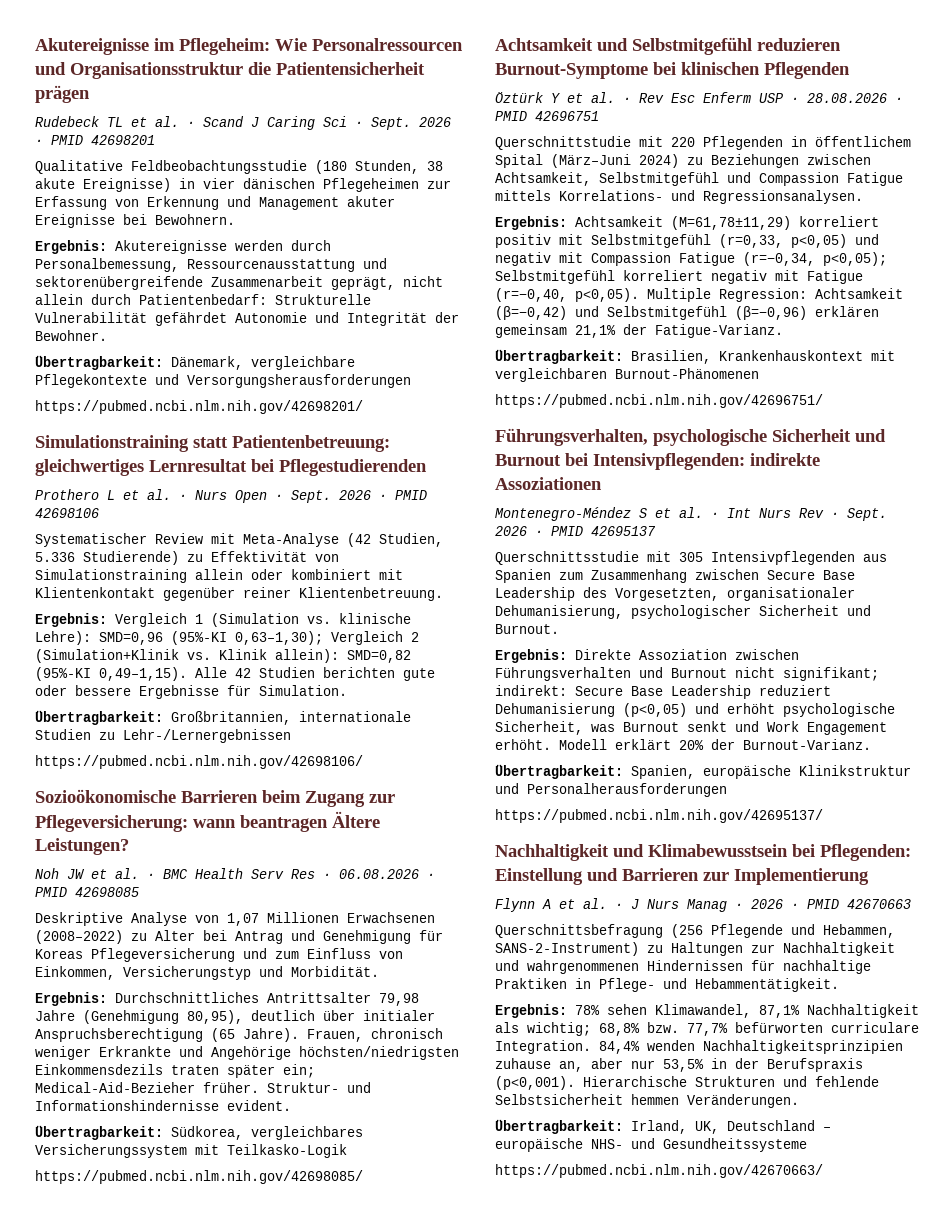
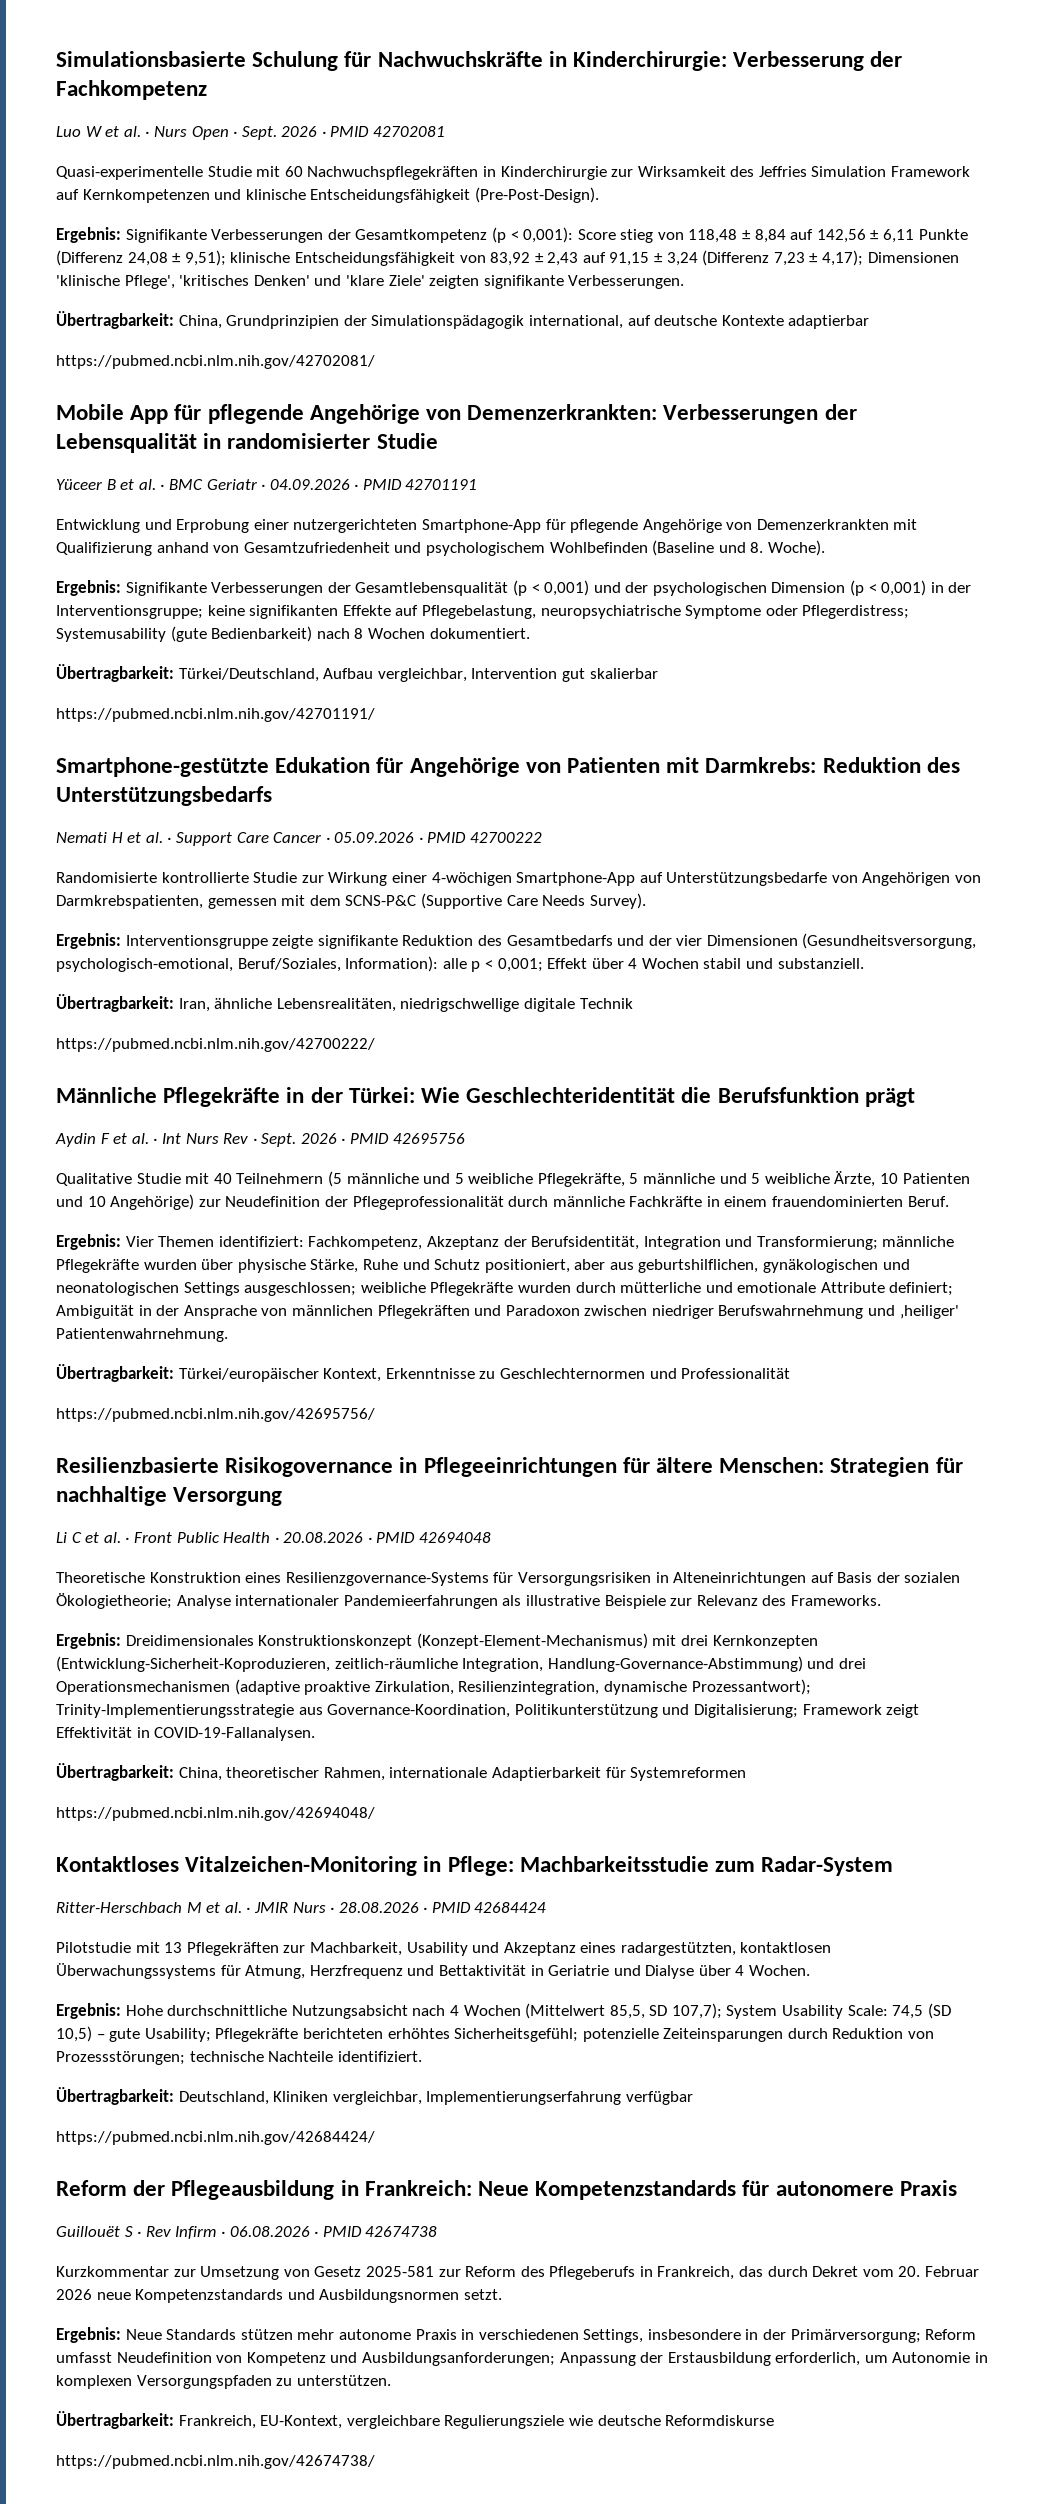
[35,38,463,55] [35,62,425,79] [35,85,90,103] [35,116,451,130] [35,135,155,145] [35,160,443,174] [35,178,451,192] [35,196,395,210] [35,214,235,228] [35,240,331,254] [35,258,387,272] [35,276,443,290] [35,294,371,305] [35,312,459,326] [35,330,107,341] [35,355,355,370] [35,374,411,388] [35,400,363,414] [35,435,390,452] [35,459,427,476] [35,489,115,500] Akutereignisse im Pflegeheim: Wie Personalressourcen und Organisationsstruktur die Patientensicherheit prägen // Rudebeck TL et al. · Scand J Caring Sci · Sept. 2026 · PMID 42698201 // Qualitative Feldbeobachtungsstudie (180 Stunden, 38 akute Ereignisse) in vier dänischen Pflegeheimen zur Erfassung von Erkennung und Management akuter Ereignisse bei Bewohnern. // Ergebnis: Akutereignisse werden durch Personalbemessung, Ressourcenausstattung und sektorenübergreifende Zusammenarbeit geprägt, nicht allein durch Patientenbedarf: Strukturelle Vulnerabilität gefährdet Autonomie und Integrität der Bewohner. // Übertragbarkeit: Dänemark, vergleichbare Pflegekontexte und Versorgungsherausforderungen // https://pubmed.ncbi.nlm.nih.gov/42698201/ // Simulationstraining statt Patientenbetreuung: gleichwertiges Lernresultat bei Pflegestudierenden // Prothero L -> [56,51,903,71] [56,80,207,100] [56,126,102,137] Simulationsbasierte Schulung für Nachwuchskräfte in Kinderchirurgie: Verbesserung der Fachkompetenz // Luo W
[35,508,99,518] [35,533,443,547] [35,551,339,565] [35,569,403,583] [35,587,443,601] [35,613,411,627] [35,631,419,645] [35,649,411,663] [35,667,435,681] [35,685,347,699] [35,710,411,725] [35,729,291,743] [35,755,363,769] [35,789,395,807] [35,811,380,832] [35,838,129,855] [35,868,435,879] [35,887,139,897] [35,912,435,926] [35,930,443,944] [35,948,403,962] [35,966,379,980] [35,992,419,1006] [35,1010,435,1024] [35,1028,443,1042] [35,1046,459,1060] [35,1064,315,1078] [35,1082,371,1093] [35,1100,291,1111] [35,1125,363,1140] [35,1144,347,1158] [35,1170,363,1184] [495,37,841,55] [495,62,850,79] [495,92,903,103] [495,111,599,121] [495,136,911,150] [495,154,871,168] [495,172,903,186] [495,190,863,204] [495,216,879,230] [495,234,879,248] [495,252,887,266] [495,270,863,284] [495,288,903,302] [495,306,879,320] [495,324,783,338] [495,349,895,364] [495,368,759,382] [495,394,823,408] [495,428,886,446] [495,453,820,470] [495,477,602,490] [495,507,647,521] 42698106 // Systematischer Review mit Meta-Analyse (42 Studien, 5.336 Studierende) zu Effektivität von Simulationstraining allein oder kombiniert mit Klientenkontakt gegenüber reiner Klientenbetreuung. // Ergebnis: Vergleich 1 (Simulation vs. klinische Lehre): SMD=0,96 (95%-KI 0,63–1,30); Vergleich 2 (Simulation+Klinik vs. Klinik allein): SMD=0,82 (95%-KI 0,49–1,15). Alle 42 Studien berichten gute oder bessere Ergebnisse für Simulation. // Übertragbarkeit: Großbritannien, internationale Studien zu Lehr-/Lernergebnissen // https://pubmed.ncbi.nlm.nih.gov/42698106/ // Sozioökonomische Barrieren beim Zugang zur Pflegeversicherung: wann beantragen Ältere Leistungen? // Noh JW et al. · BMC Health Serv Res · 06.08.2026 · PMID 42698085 // Deskriptive Analyse von 1,07 Millionen Erwachsenen (2008–2022) zu Alter bei Antrag und Genehmigung für Koreas Pflegeversicherung und zum Einfluss von Einkommen, Versicherungstyp und Morbidität. // Ergebnis: Durchschnittliches Antrittsalter 79,98 Jahre (Genehmigung 80,95), deutlich über initialer Anspruchsberechtigung (65 Jahre). Frauen, chronisch weniger Erkrankte und Angehörige höchsten/niedrigsten Einkommensdezils traten später ein; Medical-Aid-Bezieher früher. Struktur- und Informationshindernisse evident. // Übertragbarkeit: Südkorea, vergleichbares Versicherungssystem mit Teilkasko-Logik // https://pubmed.ncbi.nlm.nih.gov/42698085/ // Achtsamkeit und Selbstmitgefühl reduzieren Burnout-Symptome bei klinischen Pflegenden // Öztürk Y et al. · Rev Esc Enferm USP · 28.08.2026 · PMID 42696751 // Querschnittstudie mit 220 Pflegenden in öffentlichem Spital (März–Juni 2024) zu Beziehungen zwischen Achtsamkeit, Selbstmitgefühl und Compassion Fatigue mittels Korrelations- und Regressionsanalysen. // Ergebnis: Achtsamkeit (M=61,78±11,29) korreliert positiv mit Selbstmitgefühl (r=0,33, p<0,05) und negativ mit Compassion Fatigue (r=−0,34, p<0,05); Selbstmitgefühl korreliert negativ mit Fatigue (r=−0,40, p<0,05). Multiple Regression: Achtsamkeit (β=−0,42) und Selbstmitgefühl (β=−0,96) erklären gemeinsam 21,1% der Fatigue-Varianz. // Übertragbarkeit: Brasilien, Krankenhauskontext mit vergleichbaren Burnout-Phänomenen // https://pubmed.ncbi.nlm.nih.gov/42696751/ // Führungsverhalten, psychologische Sicherheit und Burnout bei Intensivpflegenden: indirekte Assoziationen // Montenegro-Méndez S -> [373,126,446,137] [56,166,971,180] [56,187,599,203] [56,227,968,243] [56,250,959,266] [56,275,685,289] [56,311,870,329] [56,355,375,369] [56,404,857,424] [56,433,438,453] [56,479,478,490] [56,519,918,533] [56,540,825,556] [56,580,972,596] [56,605,910,619] [56,626,530,642] [56,664,658,682] [56,708,375,722] [56,757,960,777] [56,786,272,806] [56,832,543,846] [56,872,982,886] [56,893,646,909] [56,933,977,949] [56,956,864,972] [56,994,633,1012] [56,1038,375,1052] [56,1087,915,1107] [55,1133,110,1147] 42702081 // Quasi-experimentelle Studie mit 60 Nachwuchspflegekräften in Kinderchirurgie zur Wirksamkeit des Jeffries Simulation Framework auf Kernkompetenzen und klinische Entscheidungsfähigkeit (Pre-Post-Design). // Ergebnis: Signifikante Verbesserungen der Gesamtkompetenz (p < 0,001): Score stieg von 118,48 ± 8,84 auf 142,56 ± 6,11 Punkte (Differenz 24,08 ± 9,51); klinische Entscheidungsfähigkeit von 83,92 ± 2,43 auf 91,15 ± 3,24 (Differenz 7,23 ± 4,17); Dimensionen 'klinische Pflege', 'kritisches Denken' und 'klare Ziele' zeigten signifikante Verbesserungen. // Übertragbarkeit: China, Grundprinzipien der Simulationspädagogik international, auf deutsche Kontexte adaptierbar // https://pubmed.ncbi.nlm.nih.gov/42702081/ // Mobile App für pflegende Angehörige von Demenzerkrankten: Verbesserungen der Lebensqualität in randomisierter Studie // Yüceer B et al. · BMC Geriatr · 04.09.2026 · PMID 42701191 // Entwicklung und Erprobung einer nutzergerichteten Smartphone-App für pflegende Angehörige von Demenzerkrankten mit Qualifizierung anhand von Gesamtzufriedenheit und psychologischem Wohlbefinden (Baseline und 8. Woche). // Ergebnis: Signifikante Verbesserungen der Gesamtlebensqualität (p < 0,001) und der psychologischen Dimension (p < 0,001) in der Interventionsgruppe; keine signifikanten Effekte auf Pflegebelastung, neuropsychiatrische Symptome oder Pflegerdistress; Systemusability (gute Bedienbarkeit) nach 8 Wochen dokumentiert. // Übertragbarkeit: Türkei/Deutschland, Aufbau vergleichbar, Intervention gut skalierbar // https://pubmed.ncbi.nlm.nih.gov/42701191/ // Smartphone-gestützte Edukation für Angehörige von Patienten mit Darmkrebs: Reduktion des Unterstützungsbedarfs // Nemati H et al. · Support Care Cancer · 05.09.2026 · PMID 42700222 // Randomisierte kontrollierte Studie zur Wirkung einer 4-wöchigen Smartphone-App auf Unterstützungsbedarfe von Angehörigen von Darmkrebspatienten, gemessen mit dem SCNS-P&C (Supportive Care Needs Survey). // Ergebnis: Interventionsgruppe zeigte signifikante Reduktion des Gesamtbedarfs und der vier Dimensionen (Gesundheitsversorgung, psychologisch-emotional, Beruf/Soziales, Information): alle p < 0,001; Effekt über 4 Wochen stabil und substanziell. // Übertragbarkeit: Iran, ähnliche Lebensrealitäten, niedrigschwellige digitale Technik // https://pubmed.ncbi.nlm.nih.gov/42700222/ // Männliche Pflegekräfte in der Türkei: Wie Geschlechteridentität die Berufsfunktion prägt // Aydin F
[591,526,656,536] [495,551,887,565] [495,569,855,583] [495,587,855,601] [495,605,871,619] [495,624,559,634] [495,649,799,663] [495,667,879,681] [495,685,831,699] [495,703,895,717] [495,721,887,735] [495,739,871,750] [495,764,911,779] [495,783,727,797] [495,809,823,823] [495,844,911,861] [495,868,869,885] [495,898,911,912] [495,924,895,938] [495,942,895,956] [495,960,871,974] [495,978,839,992] [495,1004,919,1018] [495,1022,919,1036] [495,1040,903,1054] [495,1058,863,1072] [495,1076,879,1090] [495,1094,799,1108] [495,1119,831,1134] [495,1138,807,1152] [495,1164,823,1178] 42695137 // Querschnittsstudie mit 305 Intensivpflegenden aus Spanien zum Zusammenhang zwischen Secure Base Leadership des Vorgesetzten, organisationaler Dehumanisierung, psychologischer Sicherheit und Burnout. // Ergebnis: Direkte Assoziation zwischen Führungsverhalten und Burnout nicht signifikant; indirekt: Secure Base Leadership reduziert Dehumanisierung (p<0,05) und erhöht psychologische Sicherheit, was Burnout senkt und Work Engagement erhöht. Modell erklärt 20% der Burnout-Varianz. // Übertragbarkeit: Spanien, europäische Klinikstruktur und Personalherausforderungen // https://pubmed.ncbi.nlm.nih.gov/42695137/ // Nachhaltigkeit und Klimabewusstsein bei Pflegenden: Einstellung und Barrieren zur Implementierung // Flynn A et al. · J Nurs Manag · 2026 · PMID 42670663 // Querschnittsbefragung (256 Pflegende und Hebammen, SANS-2-Instrument) zu Haltungen zur Nachhaltigkeit und wahrgenommenen Hindernissen für nachhaltige Praktiken in Pflege- und Hebammentätigkeit. // Ergebnis: 78% sehen Klimawandel, 87,1% Nachhaltigkeit als wichtig; 68,8% bzw. 77,7% befürworten curriculare Integration. 84,4% wenden Nachhaltigkeitsprinzipien zuhause an, aber nur 53,5% in der Berufspraxis (p<0,001). Hierarchische Strukturen und fehlende Selbstsicherheit hemmen Veränderungen. // Übertragbarkeit: Irland, UK, Deutschland – europäische NHS- und Gesundheitssysteme // https://pubmed.ncbi.nlm.nih.gov/42670663/ -> [392,1133,465,1144] [56,1171,970,1187] [56,1194,949,1210] [56,1234,955,1250] [56,1259,910,1273] [56,1282,954,1296] [56,1305,959,1319] [56,1328,228,1342] [56,1364,791,1382] [56,1408,375,1422] [56,1457,963,1477] [56,1486,283,1506] [56,1532,492,1543] [56,1572,961,1586] [56,1593,881,1609] [56,1633,818,1649] [56,1656,866,1672] [56,1679,811,1695] [56,1704,920,1718] [56,1727,316,1741] [56,1763,747,1781] [56,1807,375,1821] [56,1856,894,1876] [56,1902,547,1913] [56,1942,832,1956] [56,1963,811,1979] [56,2003,951,2019] [56,2026,935,2042] [56,2051,422,2065] [56,2087,693,2105] [56,2131,375,2145] [56,2180,957,2200] [56,2226,438,2239] [56,2266,980,2280] [56,2289,502,2303] [56,2327,977,2343] [56,2352,989,2366] [56,2375,391,2389] [56,2411,775,2429] [56,2455,375,2469] 42695756 // Qualitative Studie mit 40 Teilnehmern (5 männliche und 5 weibliche Pflegekräfte, 5 männliche und 5 weibliche Ärzte, 10 Patienten und 10 Angehörige) zur Neudefinition der Pflegeprofessionalität durch männliche Fachkräfte in einem frauendominierten Beruf. // Ergebnis: Vier Themen identifiziert: Fachkompetenz, Akzeptanz der Berufsidentität, Integration und Transformierung; männliche Pflegekräfte wurden über physische Stärke, Ruhe und Schutz positioniert, aber aus geburtshilflichen, gynäkologischen und neonatologischen Settings ausgeschlossen; weibliche Pflegekräfte wurden durch mütterliche und emotionale Attribute definiert; Ambiguität in der Ansprache von männlichen Pflegekräften und Paradoxon zwischen niedriger Berufswahrnehmung und ‚heiliger' Patientenwahrnehmung. // Übertragbarkeit: Türkei/europäischer Kontext, Erkenntnisse zu Geschlechternormen und Professionalität // https://pubmed.ncbi.nlm.nih.gov/42695756/ // Resilienzbasierte Risikogovernance in Pflegeeinrichtungen für ältere Menschen: Strategien für nachhaltige Versorgung // Li C et al. · Front Public Health · 20.08.2026 · PMID 42694048 // Theoretische Konstruktion eines Resilienzgovernance-Systems für Versorgungsrisiken in Alteneinrichtungen auf Basis der sozialen Ökologietheorie; Analyse internationaler Pandemieerfahrungen als illustrative Beispiele zur Relevanz des Frameworks. // Ergebnis: Dreidimensionales Konstruktionskonzept (Konzept-Element-Mechanismus) mit drei Kernkonzepten (Entwicklung-Sicherheit-Koproduzieren, zeitlich-räumliche Integration, Handlung-Governance-Abstimmung) und drei Operationsmechanismen (adaptive proaktive Zirkulation, Resilienzintegration, dynamische Prozessantwort); Trinity-Implementierungsstrategie aus Governance-Koordination, Politikunterstützung und Digitalisierung; Framework zeigt Effektivität in COVID-19-Fallanalysen. // Übertragbarkeit: China, theoretischer Rahmen, internationale Adaptierbarkeit für Systemreformen // https://pubmed.ncbi.nlm.nih.gov/42694048/ // Kontaktloses Vitalzeichen-Monitoring in Pflege: Machbarkeitsstudie zum Radar-System // Ritter-Herschbach M et al. · JMIR Nurs · 28.08.2026 · PMID 42684424 // Pilotstudie mit 13 Pflegekräften zur Machbarkeit, Usability und Akzeptanz eines radargestützten, kontaktlosen Überwachungssystems für Atmung, Herzfrequenz und Bettaktivität in Geriatrie und Dialyse über 4 Wochen. // Ergebnis: Hohe durchschnittliche Nutzungsabsicht nach 4 Wochen (Mittelwert 85,5, SD 107,7); System Usability Scale: 74,5 (SD 10,5) – gute Usability; Pflegekräfte berichteten erhöhtes Sicherheitsgefühl; potenzielle Zeiteinsparungen durch Reduktion von Prozessstörungen; technische Nachteile identifiziert. // Übertragbarkeit: Deutschland, Kliniken vergleichbar, Implementierungserfahrung verfügbar // https://pubmed.ncbi.nlm.nih.gov/42684424/ // Reform der Pflegeausbildung in Frankreich: Neue Kompetenzstandards für autonomere Praxis // Guillouët S · Rev Infirm · 06.08.2026 · PMID 42674738 // Kurzkommentar zur Umsetzung von Gesetz 2025-581 zur Reform des Pflegeberufs in Frankreich, das durch Dekret vom 20. Februar 2026 neue Kompetenzstandards und Ausbildungsnormen setzt. // Ergebnis: Neue Standards stützen mehr autonome Praxis in verschiedenen Settings, insbesondere in der Primärversorgung; Reform umfasst Neudefinition von Kompetenz und Ausbildungsanforderungen; Anpassung der Erstausbildung erforderlich, um Autonomie in komplexen Versorgungspfaden zu unterstützen. // Übertragbarkeit: Frankreich, EU-Kontext, vergleichbare Regulierungsziele wie deutsche Reformdiskurse // https://pubmed.ncbi.nlm.nih.gov/42674738/

